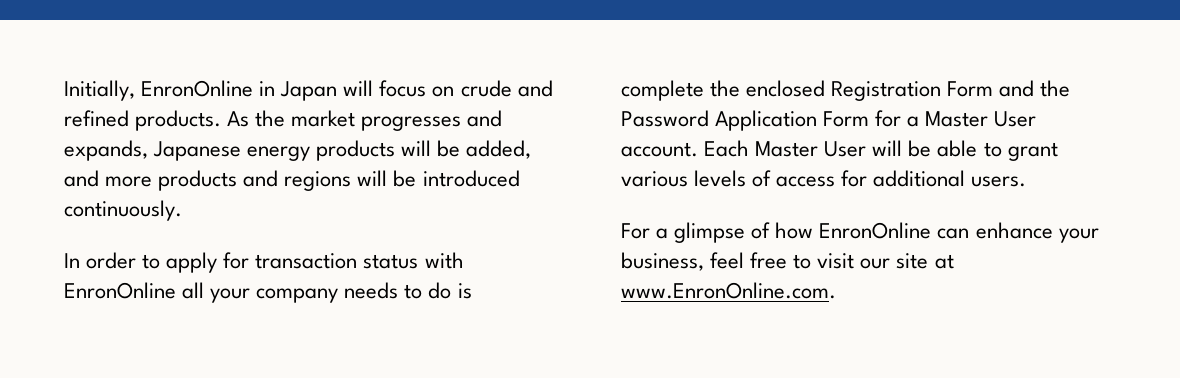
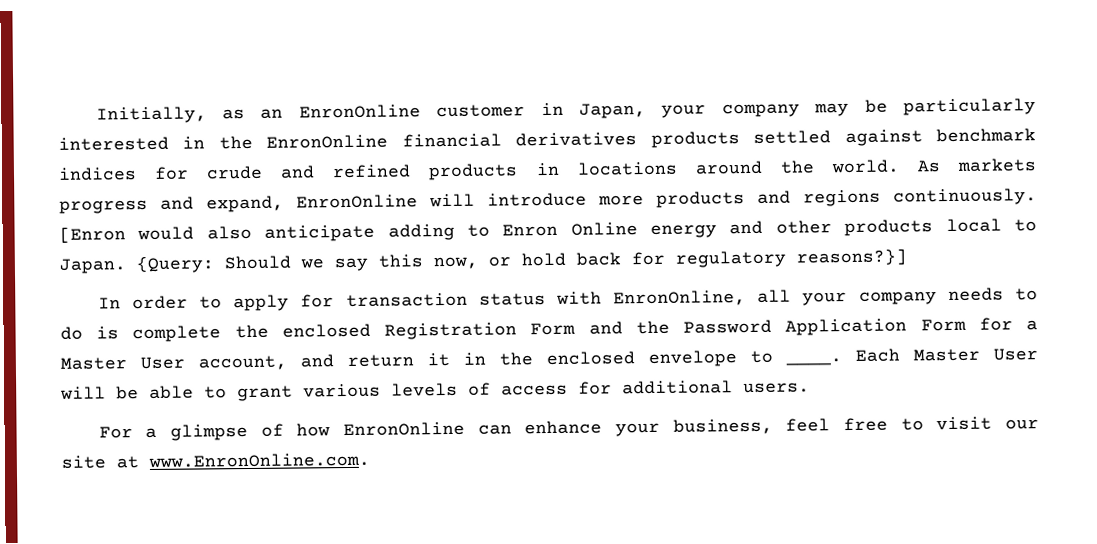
[141,80,553,101] [64,110,503,131] [64,140,532,161] [64,170,520,191] [64,200,182,221] EnronOnline in Japan will focus on crude and refined products. As the market progresses and expands, Japanese energy products will be added, and more products and regions will be introduced continuously. -> [222,98,1036,120] [58,128,1036,151] [58,158,1038,181] [59,188,1037,214] [59,218,1037,243] [59,248,907,274] as an EnronOnline customer in Japan, your company may be particularly interested in the EnronOnline financial derivatives products settled against benchmark indices for crude and refined products in locations around the world. As markets progress and expand, EnronOnline will introduce more products and regions continuously. [Enron would also anticipate adding to Enron Online energy and other products local to Japan. {Query: Should we say this now, or hold back for regulatory reasons?}]
[64,282,176,299] EnronOnline -> [613,290,747,307] EnronOnline,
[621,142,698,157] account. -> [198,350,842,371] account, and return it in the enclosed envelope to ____.

